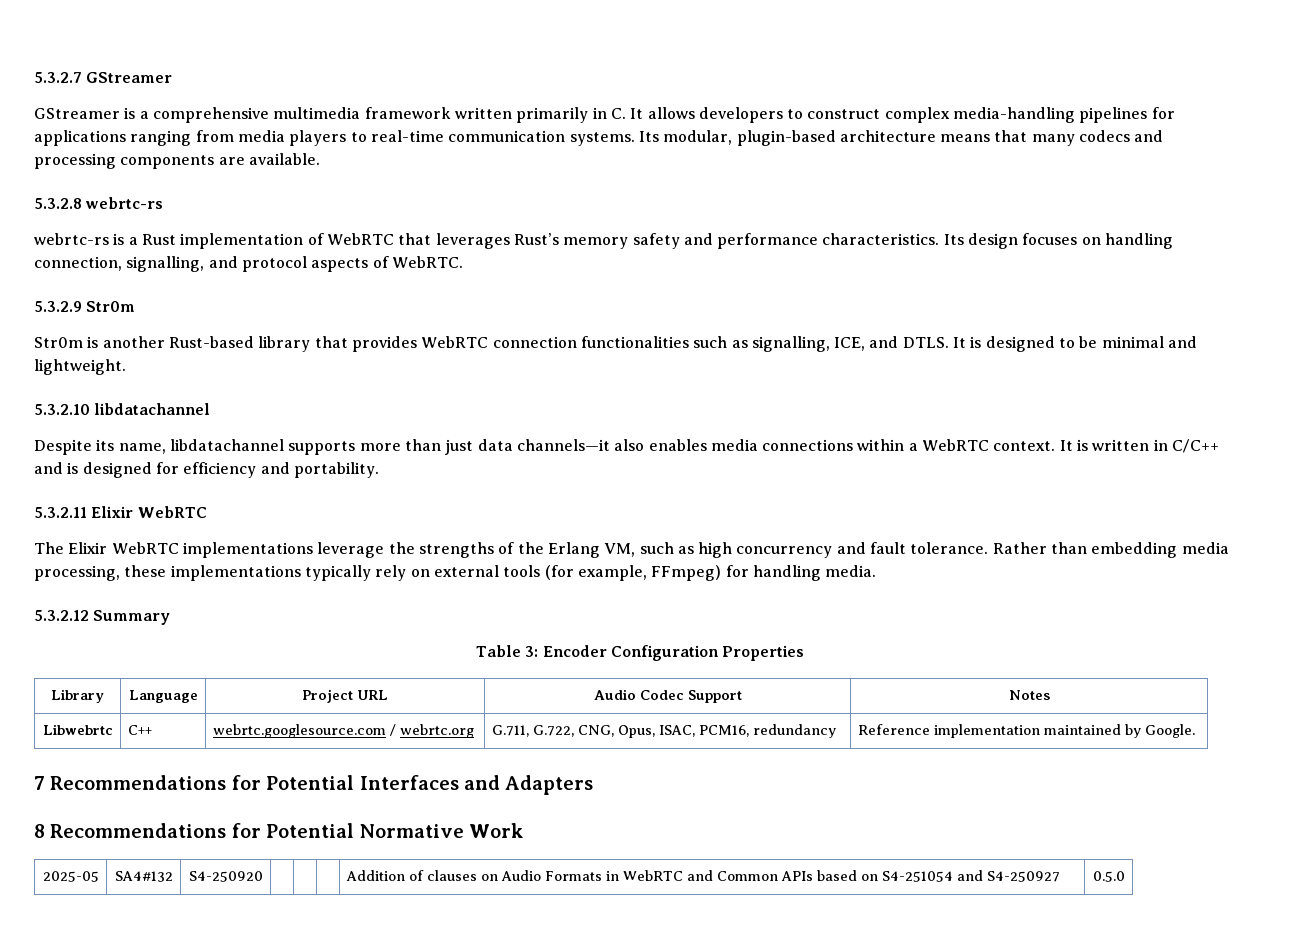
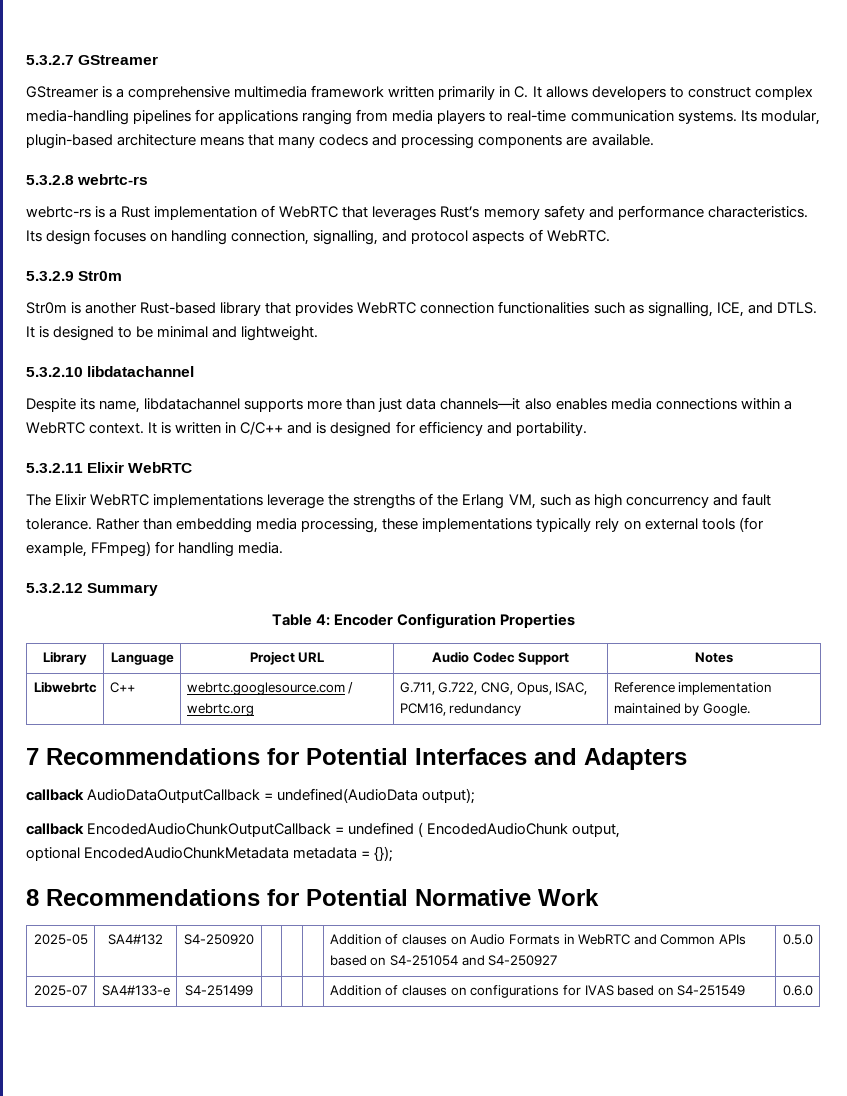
[525,646,539,657] 3: -> [315,614,330,626] 4:
(594, 785) none -> [26,788,476,804] [26,822,621,838] [26,846,394,862] // callback AudioDataOutputCallback = undefined(AudioData output); // callback EncodedAudioChunkOutputCallback = undefined ( EncodedAudioChunk output, // optional EncodedAudioChunkMetadata metadata = {});
(1125, 876) none -> [34,985,87,996] [101,985,170,996] [185,985,253,996] [329,985,746,998] [782,985,813,996] // 2025-07 | SA4#133-e | S4-251499 | | | | Addition of clauses on configurations for IVAS based on S4-251549 | 0.6.0

